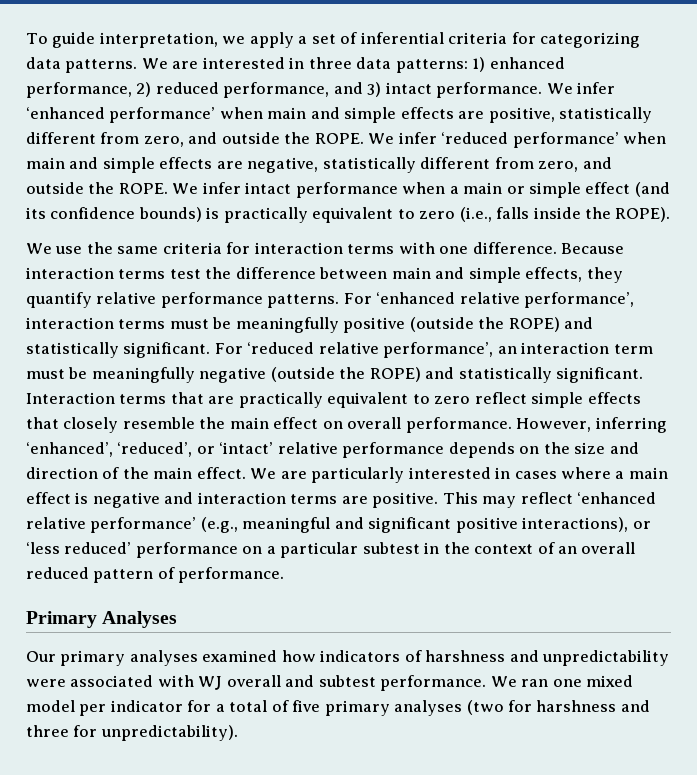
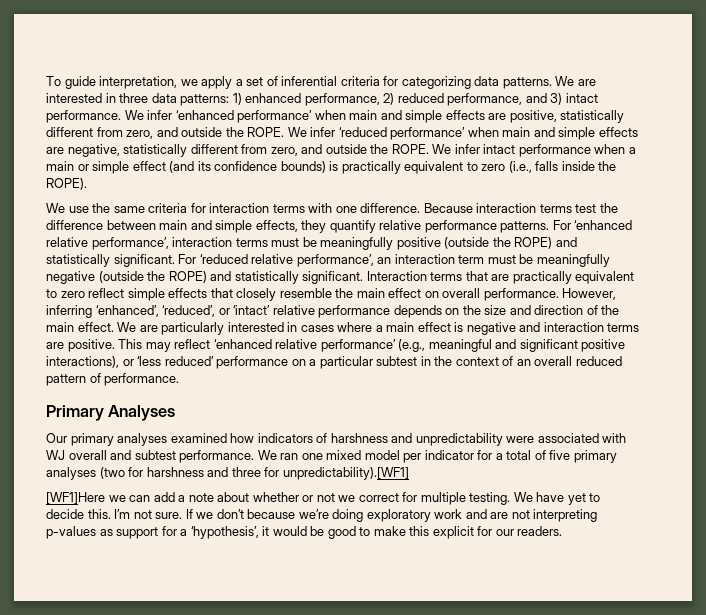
[100,725,238,741] unpredictability). -> [282,467,409,480] [46,492,601,505] [46,509,598,522] [46,526,563,539] unpredictability).[WF1] // [WF1]Here we can add a note about whether or not we correct for multiple testing. We have yet to decide this. I’m not sure. If we don’t because we’re doing exploratory work and are not interpreting p-values as support for a ‘hypothesis’, it would be good to make this explicit for our readers.

